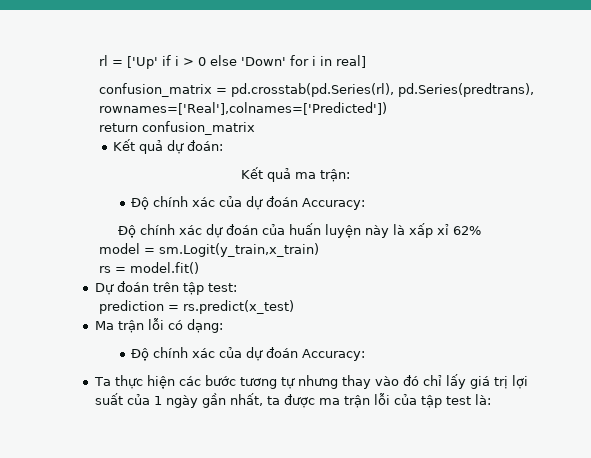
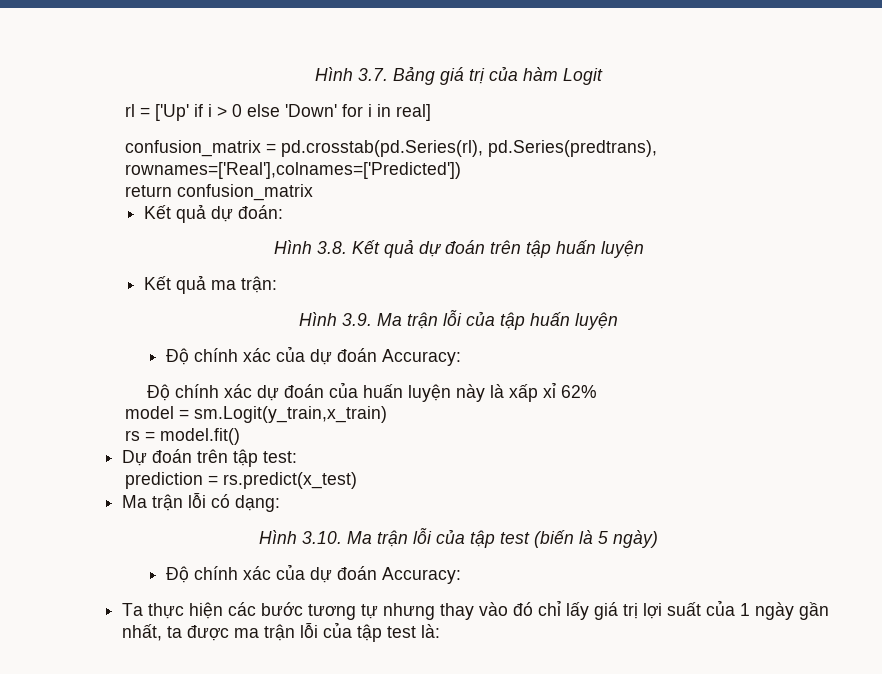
(99, 60) none -> [315,67,603,85] Hình 3.7. Bảng giá trị của hàm Logit //
[241,167,350,182] Kết quả ma trận: -> [273,240,644,258] [144,275,278,294] [299,310,618,330] Hình 3.8. Kết quả dự đoán trên tập huấn luyện // Kết quả ma trận: // Hình 3.9. Ma trận lỗi của tập huấn luyện
(223, 326) none -> [259,528,658,548] // Hình 3.10. Ma trận lỗi của tập test (biến là 5 ngày)

